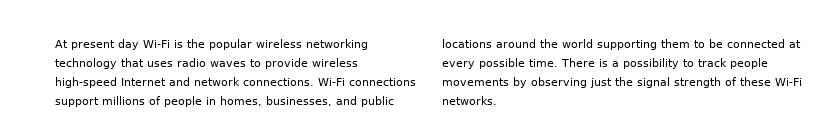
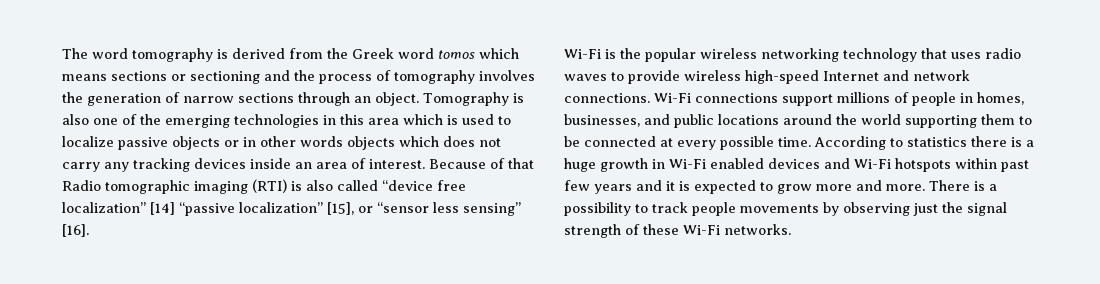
[55,39,139,50] At present day -> [62,48,519,62] [62,70,535,84] [62,92,524,106] [62,114,511,128] [62,136,501,150] [62,158,534,172] [62,179,466,194] [62,202,521,216] [62,224,89,237] The word tomography is derived from the Greek word tomos which means sections or sectioning and the process of tomography involves the generation of narrow sections through an object. Tomography is also one of the emerging technologies in this area which is used to localize passive objects or in other words objects which does not carry any tracking devices inside an area of interest. Because of that Radio tomographic imaging (RTI) is also called “device free localization” [14] “passive localization” [15], or “sensor less sensing” [16]. //
(558, 63) none -> [814,136,1034,150] [564,158,1029,172] [564,180,925,194] According to statistics there is a huge growth in Wi-Fi enabled devices and Wi-Fi hotspots within past few years and it is expected to grow more and more.

